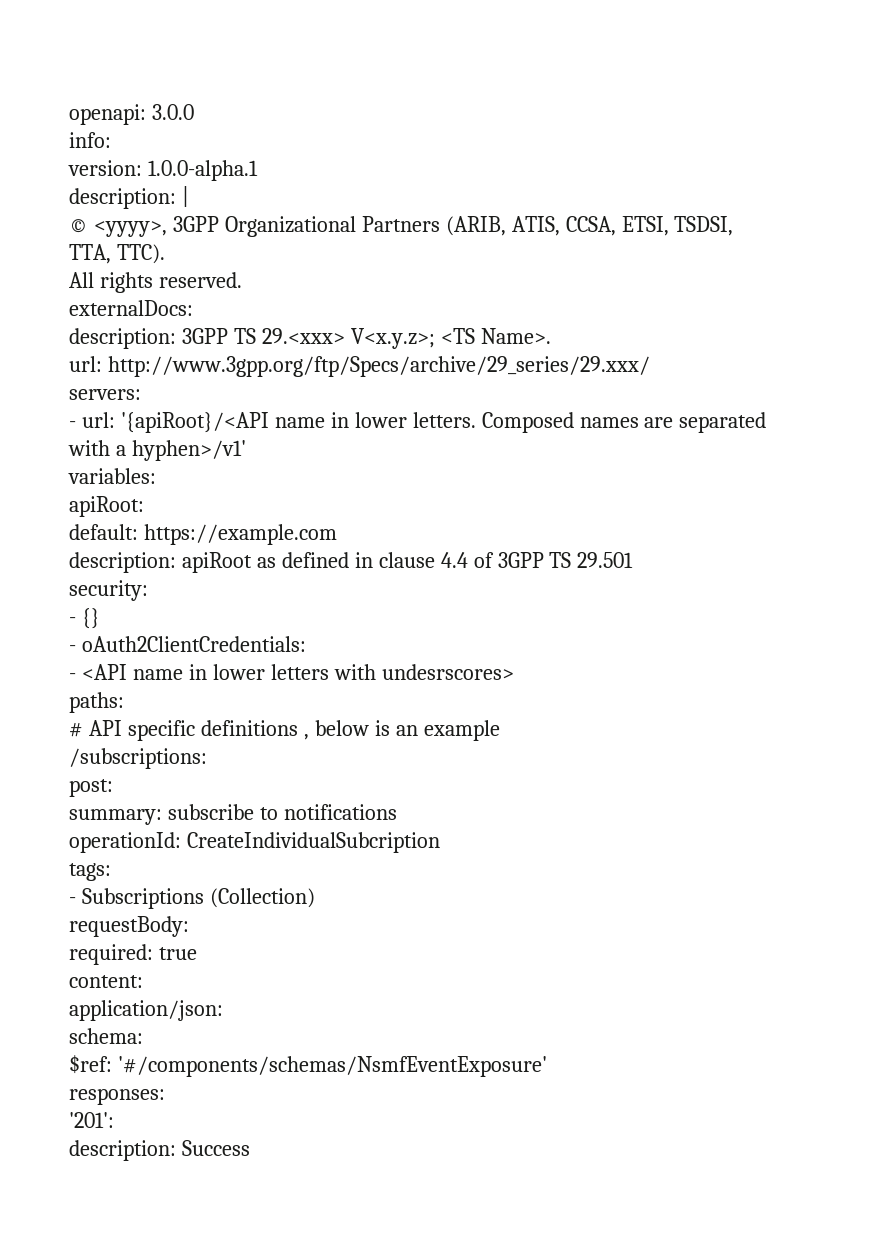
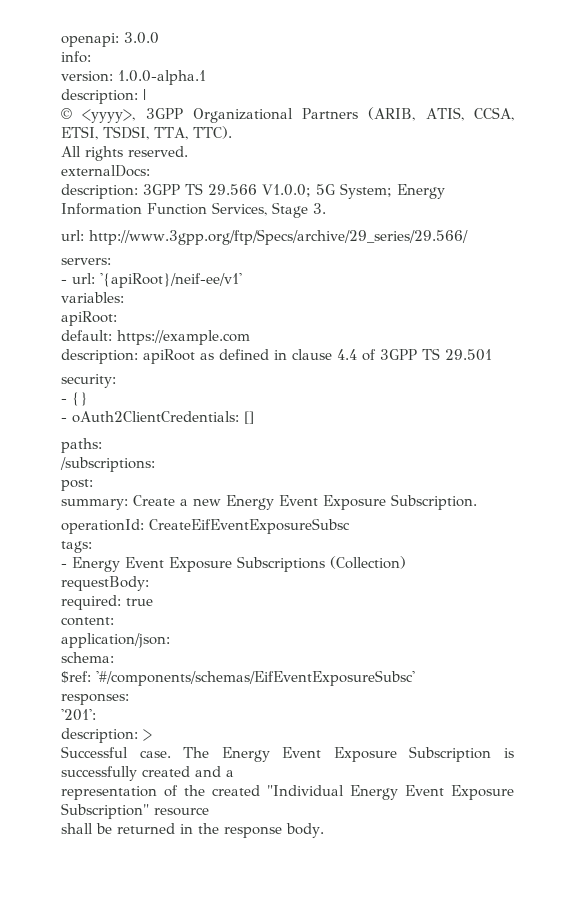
[261,328,551,349] [69,356,650,377] 29.<xxx> V<x.y.z>; <TS Name>. // url: http://www.3gpp.org/ftp/Specs/archive/29_series/29.xxx/ -> [208,183,445,199] [61,202,326,218] [61,229,468,245] 29.566 V1.0.0; 5G System; Energy Information Function Services, Stage 3. // url: http://www.3gpp.org/ftp/Specs/archive/29_series/29.566/
[120,412,767,433] [68,440,246,461] '{apiRoot}/<API name in lower letters. Composed names are separated with a hyphen>/v1' -> [100,273,242,288] '{apiRoot}/neif-ee/v1'
[69,664,514,680] [69,692,124,713] [69,720,500,741] [69,748,207,769] [69,779,113,797] [69,804,397,825] // - <API name in lower letters with undesrscores> // paths: // # API specific definitions , below is an example // /subscriptions: // post: // summary: subscribe to notifications -> [244,411,254,424] [61,438,102,453] [60,457,155,472] [61,479,93,491] [61,494,477,510] [] // paths: // /subscriptions: // post: // summary: Create a new Energy Event Exposure Subscription.
[186,832,440,853] CreateIndividualSubcription -> [149,518,350,534] CreateEifEventExposureSubsc
(76, 900) none -> [72,557,232,572] Energy Event Exposure
[117,1056,547,1077] '#/components/schemas/NsmfEventExposure' -> [96,670,415,686] '#/components/schemas/EifEventExposureSubsc'
[181,1140,250,1156] Success -> [143,729,152,741] [61,746,514,762] [61,766,234,781] [61,785,514,800] [61,803,209,819] [61,823,324,838] > // Successful case. The Energy Event Exposure Subscription is successfully created and a // representation of the created "Individual Energy Event Exposure Subscription" resource // shall be returned in the response body.

